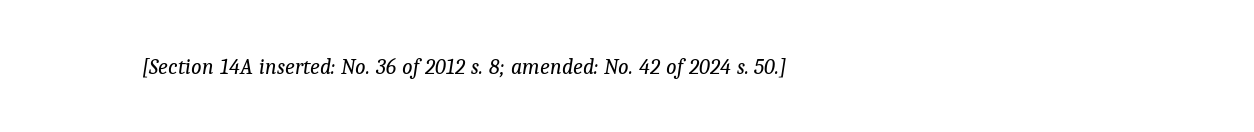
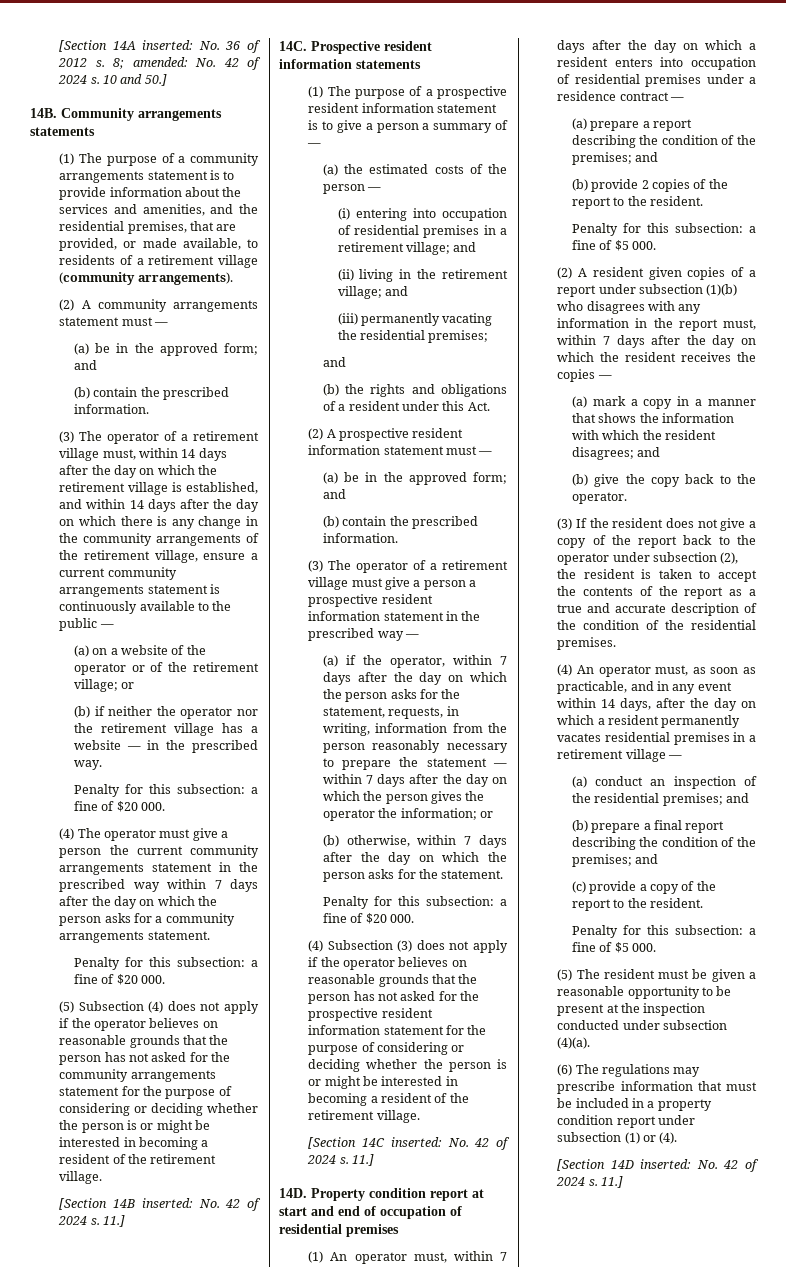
(749, 68) none -> [103,74,143,84] 10 and
(787, 68) none -> [30,108,222,121] [30,127,95,136] [59,153,259,166] [59,170,235,183] [59,187,242,200] [59,204,258,216] [59,221,237,234] [59,238,258,251] [59,255,258,268] [59,272,233,285] [59,299,258,312] [59,317,169,326] [73,343,258,356] [73,360,97,370] [73,387,230,400] [73,404,149,414] [59,431,259,444] [59,448,227,461] [59,465,218,478] [59,482,258,495] [59,499,259,512] [59,516,258,529] [59,533,259,546] [59,550,258,563] [59,567,177,580] [59,584,221,597] [59,601,232,614] [59,618,114,631] [73,645,206,657] [73,662,259,675] [73,679,135,692] [73,706,258,719] [73,723,258,736] [73,740,258,753] [73,760,102,770] [73,784,258,797] [73,801,166,812] [59,828,229,841] [59,845,259,858] [59,862,258,875] [59,879,258,892] [59,896,218,909] [59,913,235,926] [59,931,210,943] [73,957,258,970] [73,974,166,985] [59,1001,259,1014] [59,1018,218,1031] [59,1035,229,1048] [59,1052,231,1065] [59,1069,216,1082] [59,1086,232,1099] [59,1103,258,1116] [59,1120,211,1133] [59,1137,209,1150] [59,1154,217,1164] [59,1171,103,1184] [59,1198,262,1211] [58,1215,126,1227] [279,41,432,54] [279,59,421,69] [308,86,507,99] [308,103,498,113] [308,120,508,133] [307,143,322,147] [322,164,508,176] [322,184,382,194] [337,208,507,221] [337,225,507,238] [337,242,477,255] [337,269,508,282] [337,286,408,299] [337,313,493,326] [337,330,489,343] [322,357,346,367] [322,384,507,397] [322,401,490,411] [308,428,464,441] [308,445,493,455] [322,472,507,485] [322,489,346,499] [322,516,479,529] [322,533,398,543] [308,560,508,573] [308,577,477,590] [308,594,433,607] [308,611,481,621] [308,628,420,641] [322,655,507,668] [322,672,507,685] [322,689,461,702] [322,706,459,719] [322,723,507,736] [322,740,508,753] [322,757,507,770] [322,774,507,787] [322,791,485,804] [322,808,494,821] [322,835,507,848] [322,852,507,865] [322,869,504,882] [322,896,507,909] [322,913,415,924] [308,940,508,953] [308,957,467,970] [308,974,478,987] [308,991,480,1004] [308,1008,433,1021] [308,1025,487,1035] [308,1042,465,1055] [308,1059,507,1072] [308,1076,458,1089] [308,1093,469,1106] [308,1110,420,1123] [308,1137,511,1150] [307,1154,375,1166] [279,1188,484,1201] [279,1206,462,1219] [279,1224,399,1237] [308,1251,507,1264] [557,40,756,53] [557,57,756,70] [557,74,756,87] [557,91,685,101] [571,118,693,131] [571,135,756,148] [571,152,659,165] [571,179,728,192] [571,196,704,209] [571,223,756,236] [571,240,657,251] [557,267,756,280] [557,284,738,297] [557,301,702,314] [557,318,756,331] [557,335,756,348] [557,352,756,362] [557,369,612,382] [571,396,756,409] [571,413,735,423] [571,430,717,440] [571,447,661,460] [571,474,756,487] [571,492,627,504] [557,518,756,531] [557,535,756,548] [557,552,739,565] [557,569,757,582] [557,586,756,599] [557,603,757,616] [557,620,756,630] [557,637,617,650] [557,664,756,677] [557,681,732,694] [557,698,756,711] [557,715,741,728] [557,732,756,745] [557,749,683,762] [571,776,757,789] [571,793,750,806] [571,820,725,833] [571,837,756,850] [571,854,659,867] [571,881,716,894] [571,898,704,911] [571,925,756,938] [571,942,657,953] [557,969,756,982] [557,986,732,999] [557,1003,706,1016] [557,1020,728,1030] [557,1037,591,1049] [557,1064,701,1077] [557,1081,757,1094] [557,1098,712,1111] [557,1115,696,1128] [557,1132,678,1144] [557,1159,759,1172] [556,1176,624,1188] // 14B. Community arrangements statements // (1) The purpose of a community arrangements statement is to provide information about the services and amenities, and the residential premises, that are provided, or made available, to residents of a retirement village (community arrangements). // (2) A community arrangements statement must — // (a) be in the approved form; and // (b) contain the prescribed information. // (3) The operator of a retirement village must, within 14 days after the day on which the retirement village is established, and within 14 days after the day on which there is any change in the community arrangements of the retirement village, ensure a current community arrangements statement is continuously available to the public — // (a) on a website of the operator or of the retirement village; or // (b) if neither the operator nor the retirement village has a website — in the prescribed way. // Penalty for this subsection: a fine of $20 000. // (4) The operator must give a person the current community arrangements statement in the prescribed way within 7 days after the day on which the person asks for a community arrangements statement. // Penalty for this subsection: a fine of $20 000. // (5) Subsection (4) does not apply if the operator believes on reasonable grounds that the person has not asked for the community arrangements statement for the purpose of considering or deciding whether the person is or might be interested in becoming a resident of the retirement village. // [Section 14B inserted: No. 42 of 2024 s. 11.] // 14C. Prospective resident information statements // (1) The purpose of a prospective resident information statement is to give a person a summary of — // (a) the estimated costs of the person — // (i) entering into occupation of residential premises in a retirement village; and // (ii) living in the retirement village; and // (iii) permanently vacating the residential premises; // and // (b) the rights and obligations of a resident under this Act. // (2) A prospective resident information statement must — // (a) be in the approved form; and // (b) contain the prescribed information. // (3) The operator of a retirement village must give a person a prospective resident information statement in the prescribed way — // (a) if the operator, within 7 days after the day on which the person asks for the statement, requests, in writing, information from the person reasonably necessary to prepare the statement — within 7 days after the day on which the person gives the operator the information; or // (b) otherwise, within 7 days after the day on which the person asks for the statement. // Penalty for this subsection: a fine of $20 000. // (4) Subsection (3) does not apply if the operator believes on reasonable grounds that the person has not asked for the prospective resident information statement for the purpose of considering or deciding whether the person is or might be interested in becoming a resident of the retirement village. // [Section 14C inserted: No. 42 of 2024 s. 11.] // 14D. Property condition report at start and end of occupation of residential premises // (1) An operator must, within 7 days after the day on which a resident enters into occupation of residential premises under a residence contract — // (a) prepare a report describing the condition of the premises; and // (b) provide 2 copies of the report to the resident. // Penalty for this subsection: a fine of $5 000. // (2) A resident given copies of a report under subsection (1)(b) who disagrees with any information in the report must, within 7 days after the day on which the resident receives the copies — // (a) mark a copy in a manner that shows the information with which the resident disagrees; and // (b) give the copy back to the operator. // (3) If the resident does not give a copy of the report back to the operator under subsection (2), the resident is taken to accept the contents of the report as a true and accurate description of the condition of the residential premises. // (4) An operator must, as soon as practicable, and in any event within 14 days, after the day on which a resident permanently vacates residential premises in a retirement village — // (a) conduct an inspection of the residential premises; and // (b) prepare a final report describing the condition of the premises; and // (c) provide a copy of the report to the resident. // Penalty for this subsection: a fine of $5 000. // (5) The resident must be given a reasonable opportunity to be present at the inspection conducted under subsection (4)(a). // (6) The regulations may prescribe information that must be included in a property condition report under subsection (1) or (4). // [Section 14D inserted: No. 42 of 2024 s. 11.]

